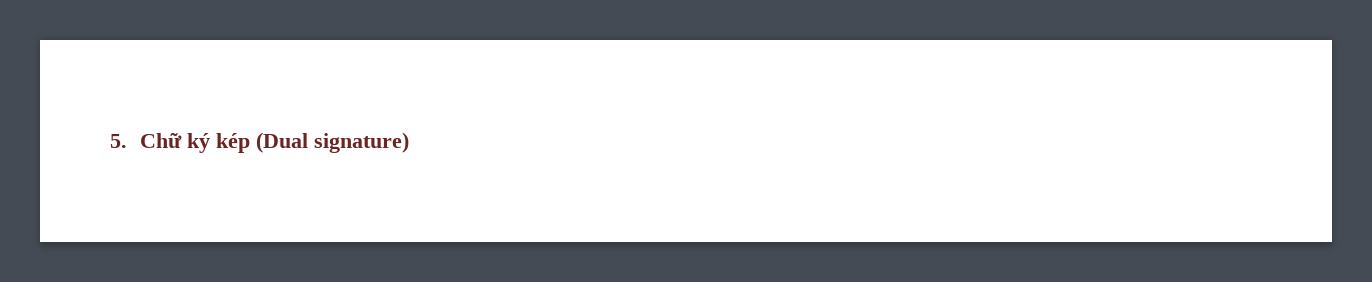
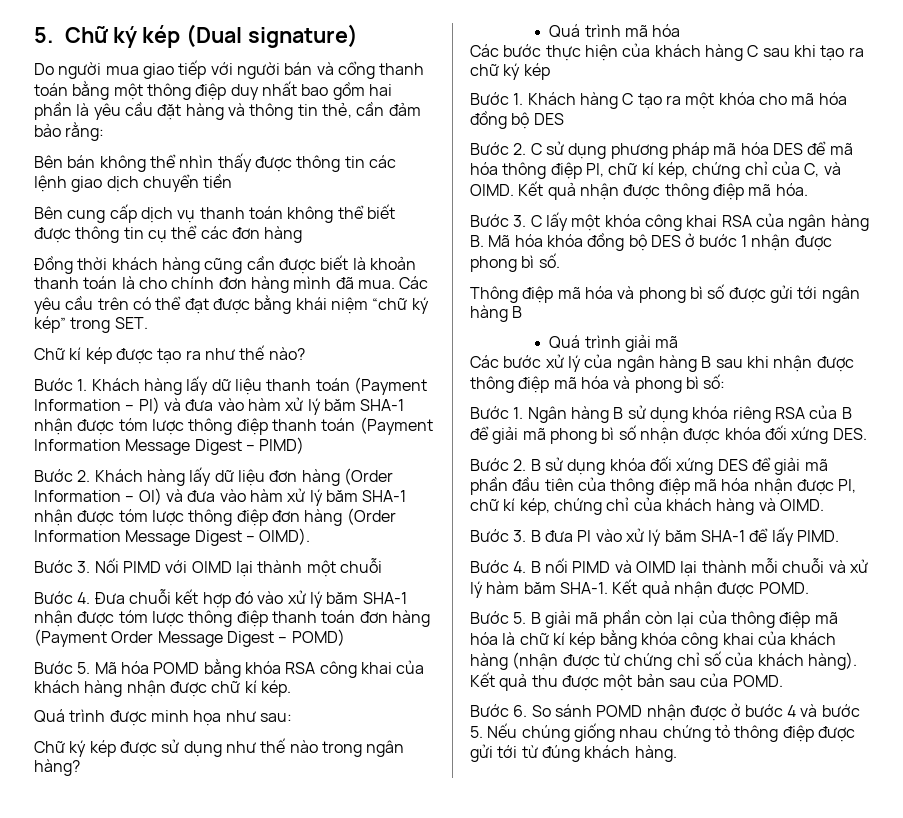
(409, 142) none -> [34,60,425,79] [34,81,392,100] [34,102,421,120] [34,122,105,141] [34,153,396,172] [34,174,233,192] [34,204,395,223] [34,225,303,243] [34,255,416,274] [34,276,429,293] [34,295,429,314] [34,316,148,333] [34,345,305,364] [34,376,427,395] [34,397,405,415] [34,417,433,435] [34,437,305,455] [34,467,393,486] [34,488,407,506] [34,508,396,526] [34,528,311,546] [34,558,382,577] [34,589,407,608] [34,610,430,627] [34,629,345,647] [34,659,425,678] [34,680,291,697] [34,709,292,726] [34,738,405,757] [34,759,80,776] [549,24,681,38] [470,43,864,61] [470,63,550,80] [470,92,847,109] [470,111,564,129] [470,141,853,159] [470,161,841,179] [470,181,808,200] [470,212,869,231] [470,233,832,251] [470,253,560,272] [470,284,860,303] [470,305,523,322] [549,334,679,352] [470,354,854,372] [470,374,726,393] [470,405,852,423] [470,425,867,444] [470,456,828,475] [470,477,857,495] [470,497,824,515] [470,527,839,546] [470,558,868,577] [470,579,809,598] [470,610,838,628] [470,630,837,649] [470,651,857,670] [470,672,783,691] [470,703,860,721] [470,723,855,742] [470,744,677,762] // Do người mua giao tiếp với người bán và cổng thanh toán bằng một thông điệp duy nhất bao gồm hai phần là yêu cầu đặt hàng và thông tin thẻ, cần đảm bảo rằng: // Bên bán không thể nhìn thấy được thông tin các lệnh giao dịch chuyển tiền // Bên cung cấp dịch vụ thanh toán không thể biết được thông tin cụ thể các đơn hàng // Đồng thời khách hàng cũng cần được biết là khoản thanh toán là cho chính đơn hàng mình đã mua. Các yêu cầu trên có thể đạt được bằng khái niệm “chữ ký kép” trong SET. // Chữ kí kép được tạo ra như thế nào? // Bước 1. Khách hàng lấy dữ liệu thanh toán (Payment Information – PI) và đưa vào hàm xử lý băm SHA-1 nhận được tóm lược thông điệp thanh toán (Payment Information Message Digest – PIMD) // Bước 2. Khách hàng lấy dữ liệu đơn hàng (Order Information – OI) và đưa vào hàm xử lý băm SHA-1 nhận được tóm lược thông điệp đơn hàng (Order Information Message Digest – OIMD). // Bước 3. Nối PIMD với OIMD lại thành một chuỗi // Bước 4. Đưa chuỗi kết hợp đó vào xử lý băm SHA-1 nhận được tóm lược thông điệp thanh toán đơn hàng (Payment Order Message Digest – POMD) // Bước 5. Mã hóa POMD bằng khóa RSA công khai của khách hàng nhận được chữ kí kép. // Quá trình được minh họa như sau: // Chữ ký kép được sử dụng như thế nào trong ngân hàng? // Quá trình mã hóa // Các bước thực hiện của khách hàng C sau khi tạo ra chữ ký kép // Bước 1. Khách hàng C tạo ra một khóa cho mã hóa đồng bộ DES // Bước 2. C sử dụng phương pháp mã hóa DES để mã hóa thông điệp PI, chữ kí kép, chứng chỉ của C, và OIMD. Kết quả nhận được thông điệp mã hóa. // Bước 3. C lấy một khóa công khai RSA của ngân hàng B. Mã hóa khóa đồng bộ DES ở bước 1 nhận được phong bì số. // Thông điệp mã hóa và phong bì số được gửi tới ngân hàng B // Quá trình giải mã // Các bước xử lý của ngân hàng B sau khi nhận được thông điệp mã hóa và phong bì số: // Bước 1. Ngân hàng B sử dụng khóa riêng RSA của B để giải mã phong bì số nhận được khóa đối xứng DES. // Bước 2. B sử dụng khóa đối xứng DES để giải mã phần đầu tiên của thông điệp mã hóa nhận được PI, chữ kí kép, chứng chỉ của khách hàng và OIMD. // Bước 3. B đưa PI vào xử lý băm SHA-1 để lấy PIMD. // Bước 4. B nối PIMD và OIMD lại thành mỗi chuỗi và xử lý hàm băm SHA-1. Kết quả nhận được POMD. // Bước 5. B giải mã phần còn lại của thông điệp mã hóa là chữ kí kép bằng khóa công khai của khách hàng (nhận được từ chứng chỉ số của khách hàng). Kết quả thu được một bản sau của POMD. // Bước 6. So sánh POMD nhận được ở bước 4 và bước 5. Nếu chúng giống nhau chứng tỏ thông điệp được gửi tới từ đúng khách hàng.

